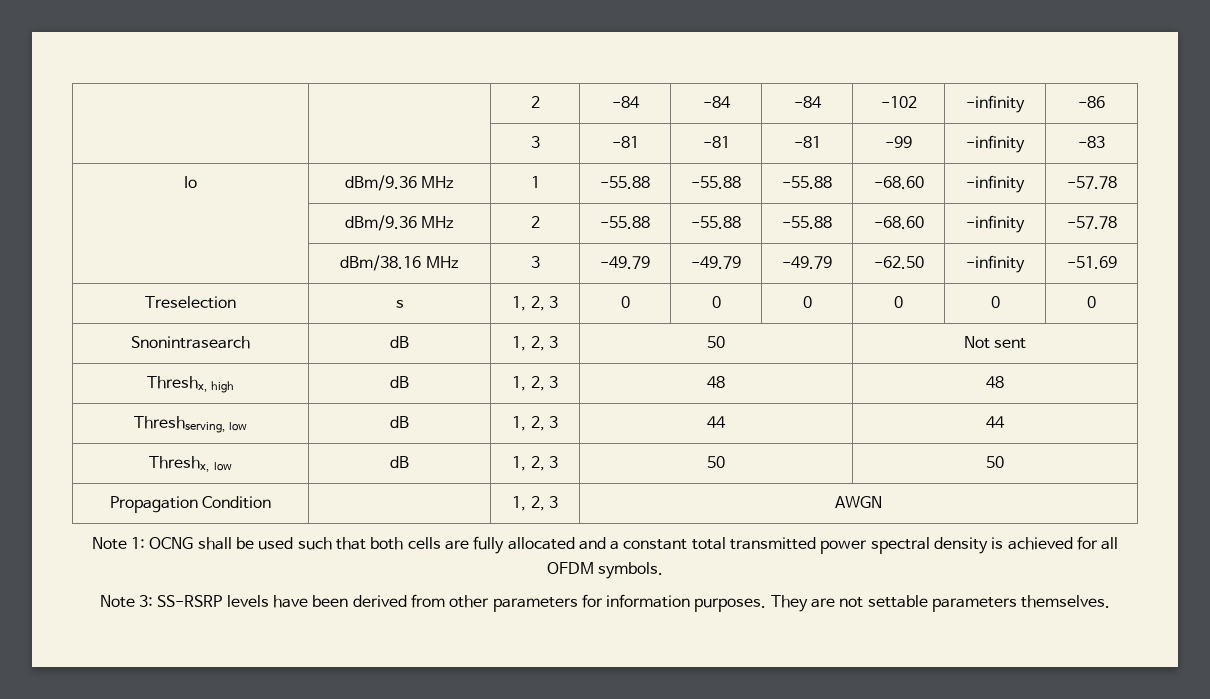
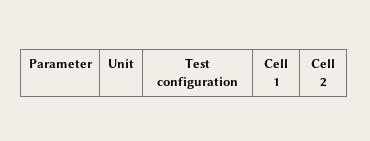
[530,96,540,108] [611,96,640,108] [702,96,731,108] [793,96,822,108] [880,96,917,108] [966,95,1025,113] [1078,96,1105,108] [530,136,540,148] [611,136,639,148] [702,136,730,148] [793,136,821,148] [885,136,912,148] [966,135,1025,153] [1078,136,1105,148] [184,176,197,188] [344,175,455,191] [530,176,540,188] [600,176,650,189] [691,176,741,189] [782,176,832,189] [873,176,924,189] [966,175,1025,193] [1066,176,1117,189] [344,215,455,231] [530,216,540,228] [600,216,650,229] [691,216,741,229] [782,216,832,229] [873,216,924,229] [966,215,1025,233] [1066,216,1117,229] [340,255,459,271] [530,256,540,268] [600,256,650,269] [691,256,741,269] [782,256,832,269] [873,256,924,269] [966,255,1025,273] [1066,256,1117,269] [145,296,237,309] [395,299,404,308] [512,296,558,311] [620,296,630,308] [711,296,721,308] [802,296,812,308] [894,296,903,308] [990,296,1000,308] [1087,296,1096,308] [131,336,250,349] [390,336,409,348] [512,336,558,351] [707,336,725,348] [963,336,1027,349] [146,376,235,393] [390,376,409,388] [512,376,558,391] [707,376,725,388] [986,376,1004,388] [133,416,248,433] [390,416,409,428] [512,416,558,431] [707,416,726,428] [986,416,1005,428] [149,456,232,472] [390,456,409,468] [512,456,558,471] [707,456,725,468] [986,456,1004,468] [109,496,272,513] [512,496,558,511] [835,496,882,508] [91,536,1119,554] [546,562,664,579] [99,594,1111,612] | | 2 | -84 | -84 | -84 | -102 | -infinity | -86 // | | 3 | -81 | -81 | -81 | -99 | -infinity | -83 // Io | dBm/9.36 MHz | 1 | -55.88 | -55.88 | -55.88 | -68.60 | -infinity | -57.78 // | dBm/9.36 MHz | 2 | -55.88 | -55.88 | -55.88 | -68.60 | -infinity | -57.78 // | dBm/38.16 MHz | 3 | -49.79 | -49.79 | -49.79 | -62.50 | -infinity | -51.69 // Treselection | s | 1, 2, 3 | 0 | 0 | 0 | 0 | 0 | 0 // Snonintrasearch | dB | 1, 2, 3 | 50 | Not sent // Threshx, high | dB | 1, 2, 3 | 48 | 48 // Threshserving, low | dB | 1, 2, 3 | 44 | 44 // Threshx, low | dB | 1, 2, 3 | 50 | 50 // Propagation Condition | | 1, 2, 3 | AWGN // Note 1: OCNG shall be used such that both cells are fully allocated and a constant total transmitted power spectral density is achieved for all OFDM symbols. // Note 3: SS-RSRP levels have been derived from other parameters for information purposes. They are not settable parameters themselves. -> [28,59,93,68] [108,59,134,68] [185,58,210,68] [157,77,238,89] [264,59,288,68] [272,78,280,86] [311,59,335,68] [319,78,327,87] Parameter | Unit | Test configuration | Cell 1 | Cell 2

